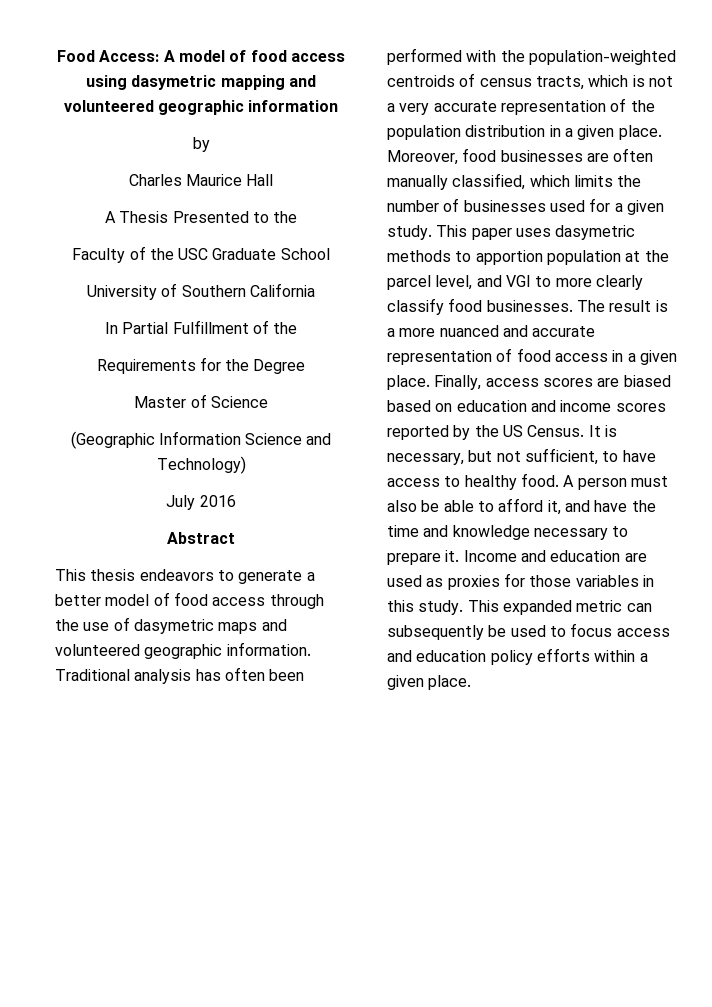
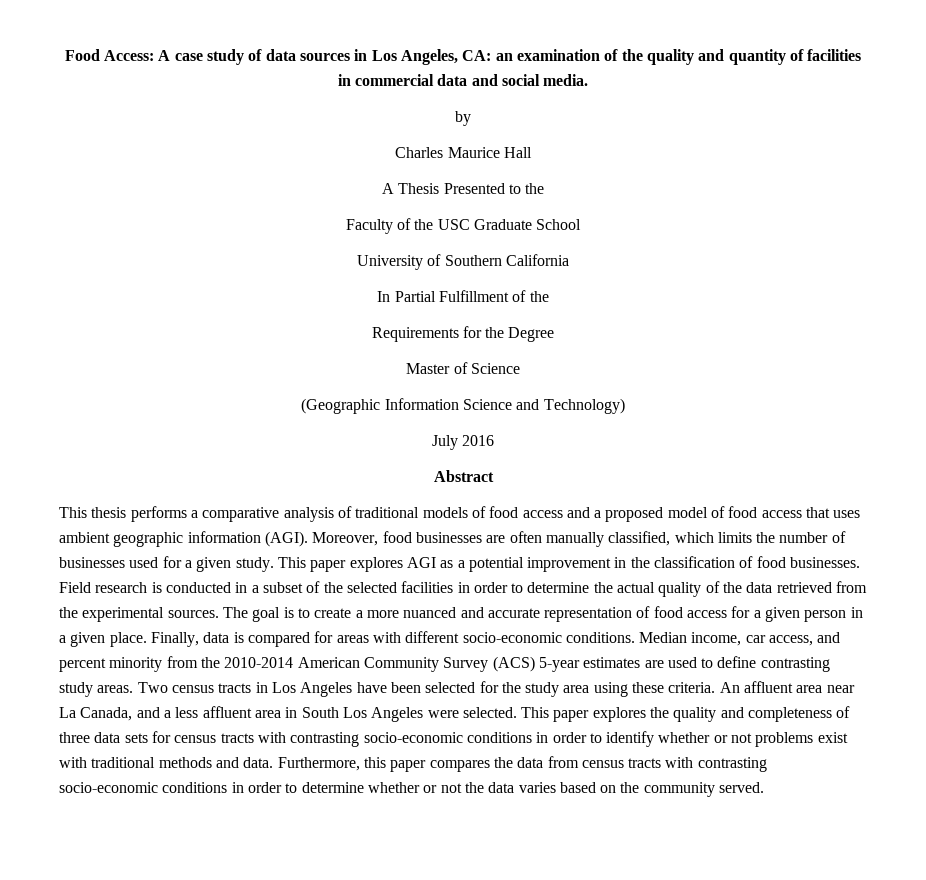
[178,50,345,62] [86,75,316,90] [63,100,339,115] model of food access using dasymetric mapping and volunteered geographic information -> [174,49,862,65] [337,74,589,86] case study of data sources in Los Angeles, CA: an examination of the quality and quantity of facilities in commercial data and social media.
[139,569,315,584] [55,592,324,609] [55,617,287,634] [55,642,311,659] [55,667,305,684] [387,48,676,65] [387,73,673,90] [387,98,655,115] [387,125,662,140] endeavors to generate a better model of food access through the use of dasymetric maps and volunteered geographic information. Traditional analysis has often been performed with the population-weighted centroids of census tracts, which is not a very accurate representation of the population distribution in a given place. -> [130,506,861,522] [59,531,308,547] performs a comparative analysis of traditional models of food access and a proposed model of food access that uses ambient geographic information (AGI).
[515,225,636,240] [387,250,669,265] [387,275,643,290] [387,298,668,315] uses dasymetric methods to apportion population at the parcel level, and VGI to more clearly classify food businesses. The result is -> [349,556,861,572] [59,581,868,597] [59,607,352,622] explores AGI as a potential improvement in the classification of food businesses. Field research is conducted in a subset of the selected facilities in order to determine the actual quality of the data retrieved from the experimental sources. The goal is to create
(608, 357) none -> [731,606,847,622] for a given person
[485,375,671,387] [387,400,666,412] [387,425,617,440] [387,448,656,465] [387,473,668,490] [387,498,656,515] [387,525,629,540] [387,550,647,565] [387,573,654,590] [387,600,652,615] [387,623,670,640] [387,648,648,665] [387,675,472,690] access scores are biased based on education and income scores reported by the US Census. It is necessary, but not sufficient, to have access to healthy food. A person must also be able to afford it, and have the time and knowledge necessary to prepare it. Income and education are used as proxies for those variables in this study. This expanded metric can subsequently be used to focus access and education policy efforts within a given place. -> [203,631,841,647] [59,656,830,672] [59,681,855,697] [59,706,851,722] [59,731,848,747] [59,756,767,772] [59,782,765,797] data is compared for areas with different socio-economic conditions. Median income, car access, and percent minority from the 2010-2014 American Community Survey (ACS) 5-year estimates are used to define contrasting study areas. Two census tracts in Los Angeles have been selected for the study area using these criteria. An affluent area near La Canada, and a less affluent area in South Los Angeles were selected. This paper explores the quality and completeness of three data sets for census tracts with contrasting socio-economic conditions in order to identify whether or not problems exist with traditional methods and data. Furthermore, this paper compares the data from census tracts with contrasting socio-economic conditions in order to determine whether or not the data varies based on the community served.

